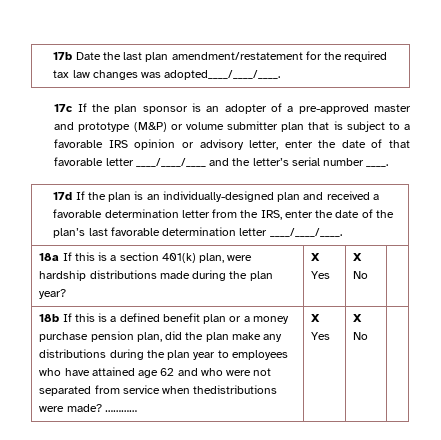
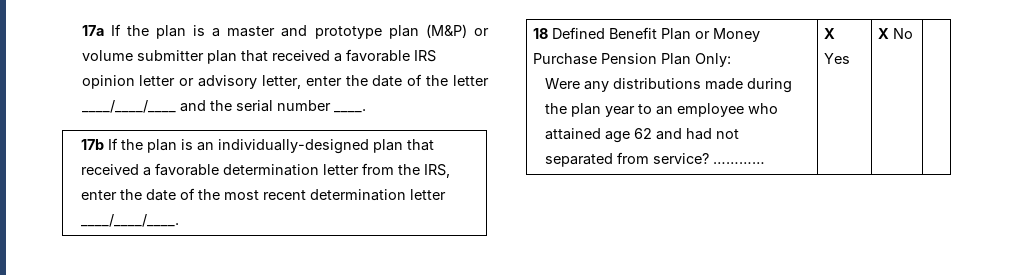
[53,51,388,62] [53,70,281,80] [54,103,369,114] 17b Date the last plan amendment/restatement for the required tax law changes was adopted____/____/____. // 17c If the plan sponsor is an adopter of a pre-approved -> [81,24,221,39] 17a If the plan is a
(131, 127) none -> [388,25,419,39] plan
[333,121,400,132] is subject to -> [271,50,330,61] received
(176, 144) none -> [139,75,176,86] letter
[389,140,410,148] [54,157,104,166] that favorable -> [426,75,449,86] the
[252,158,289,166] letter’s -> (232, 105) none
[53,192,73,200] 17d -> [81,139,105,150] 17b
[303,192,324,200] and -> [407,139,435,151] that
[53,227,160,238] plan’s last favorable -> [224,190,307,200] most recent
[39,252,253,263] [39,270,87,281] 18a If this is a section 401(k) plan, were hardship -> [533,27,761,42] [533,53,732,67] [545,78,610,92] 18 Defined Benefit Plan or Money Purchase Pension Plan Only: // Were any
[39,289,67,299] [311,253,321,261] [311,271,331,279] [353,253,363,261] [353,271,369,279] [39,313,289,324] [39,331,283,342] [39,349,288,360] [39,368,90,376] year? | X Yes | X No | // 18b If this is a defined benefit plan or a money purchase pension plan, did the plan make any distributions during the plan year to employees who have -> [605,103,779,117] year to an employee who
[200,368,252,376] who were -> [686,128,713,140] had
[122,385,278,394] [39,404,102,412] service when thedistributions were made? -> [653,153,710,164] service?

